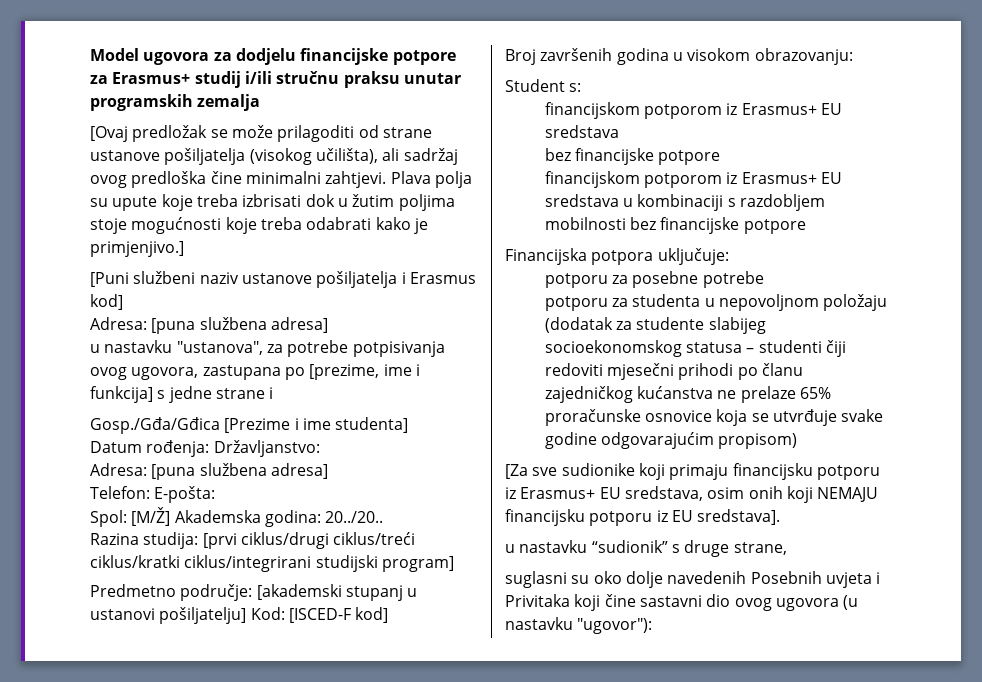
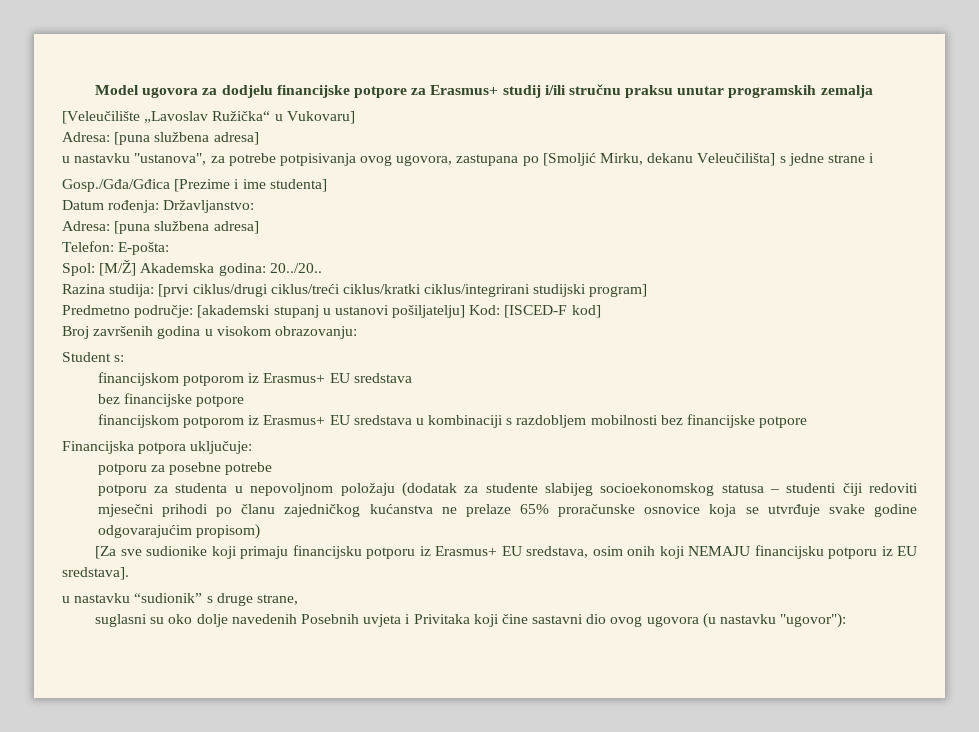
[90,125,432,142] [90,148,458,165] [90,171,472,188] [90,194,455,211] [90,217,428,234] [90,241,184,257] [90,271,476,288] [90,294,123,310] [Ovaj predložak se može prilagoditi od strane ustanove pošiljatelja (visokog učilišta), ali sadržaj ovog predloška čine minimalni zahtjevi. Plava polja su upute koje treba izbrisati dok u žutim poljima stoje mogućnosti koje treba odabrati kako je primjenjivo.] // [Puni službeni naziv ustanove pošiljatelja i Erasmus kod] -> [62,111,355,124] [Veleučilište „Lavoslav Ružička“ u Vukovaru]
[309,364,420,380] [90,386,153,403] [prezime, ime i funkcija] -> [542,153,776,166] [Smoljić Mirku, dekanu Veleučilišta]

